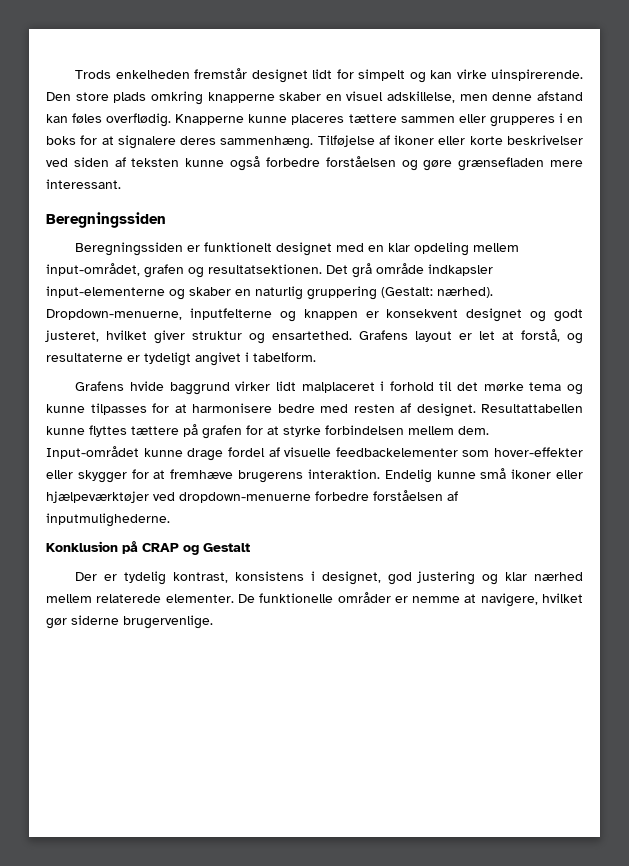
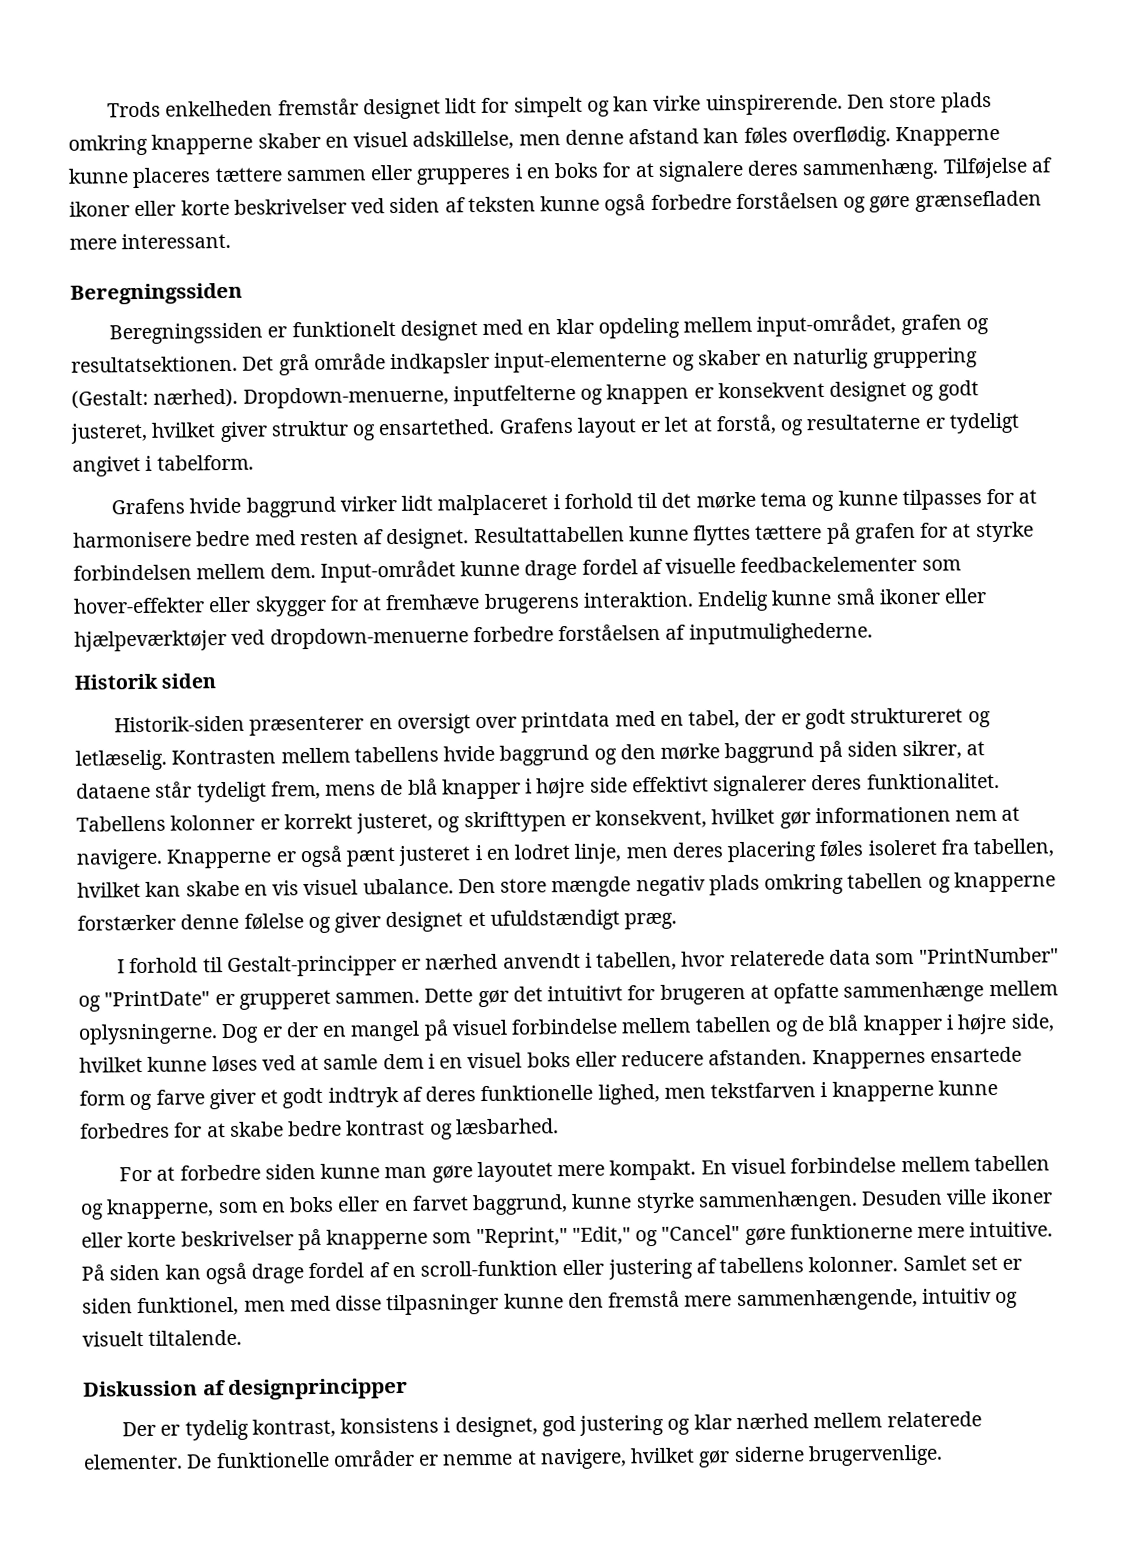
[46,541,250,555] Konklusion på CRAP og Gestalt -> [74,673,217,690] [114,707,991,736] [75,740,986,771] [76,772,1000,803] [76,806,1021,834] [76,838,1055,870] [77,871,1056,898] [77,909,678,934] [117,947,1059,978] [78,980,1058,1012] [78,1013,1055,1045] [79,1046,1022,1073] [79,1080,998,1111] [80,1118,559,1140] [119,1155,1050,1183] [80,1188,1053,1220] [81,1221,1054,1251] [81,1255,1023,1285] [82,1288,1019,1317] [82,1329,243,1347] [83,1377,409,1401] Historik siden // Historik-siden præsenterer en oversigt over printdata med en tabel, der er godt struktureret og letlæselig. Kontrasten mellem tabellens hvide baggrund og den mørke baggrund på siden sikrer, at dataene står tydeligt frem, mens de blå knapper i højre side effektivt signalerer deres funktionalitet. Tabellens kolonner er korrekt justeret, og skrifttypen er konsekvent, hvilket gør informationen nem at navigere. Knapperne er også pænt justeret i en lodret linje, men deres placering føles isoleret fra tabellen, hvilket kan skabe en vis visuel ubalance. Den store mængde negativ plads omkring tabellen og knapperne forstærker denne følelse og giver designet et ufuldstændigt præg. // I forhold til Gestalt-principper er nærhed anvendt i tabellen, hvor relaterede data som "PrintNumber" og "PrintDate" er grupperet sammen. Dette gør det intuitivt for brugeren at opfatte sammenhænge mellem oplysningerne. Dog er der en mangel på visuel forbindelse mellem tabellen og de blå knapper i højre side, hvilket kunne løses ved at samle dem i en visuel boks eller reducere afstanden. Knappernes ensartede form og farve giver et godt indtryk af deres funktionelle lighed, men tekstfarven i knapperne kunne forbedres for at skabe bedre kontrast og læsbarhed. // For at forbedre siden kunne man gøre layoutet mere kompakt. En visuel forbindelse mellem tabellen og knapperne, som en boks eller en farvet baggrund, kunne styrke sammenhængen. Desuden ville ikoner eller korte beskrivelser på knapperne som "Reprint," "Edit," og "Cancel" gøre funktionerne mere intuitive. På siden kan også drage fordel af en scroll-funktion eller justering af tabellens kolonner. Samlet set er siden funktionel, men med disse tilpasninger kunne den fremstå mere sammenhængende, intuitiv og visuelt tiltalende. // Diskussion af designprincipper

